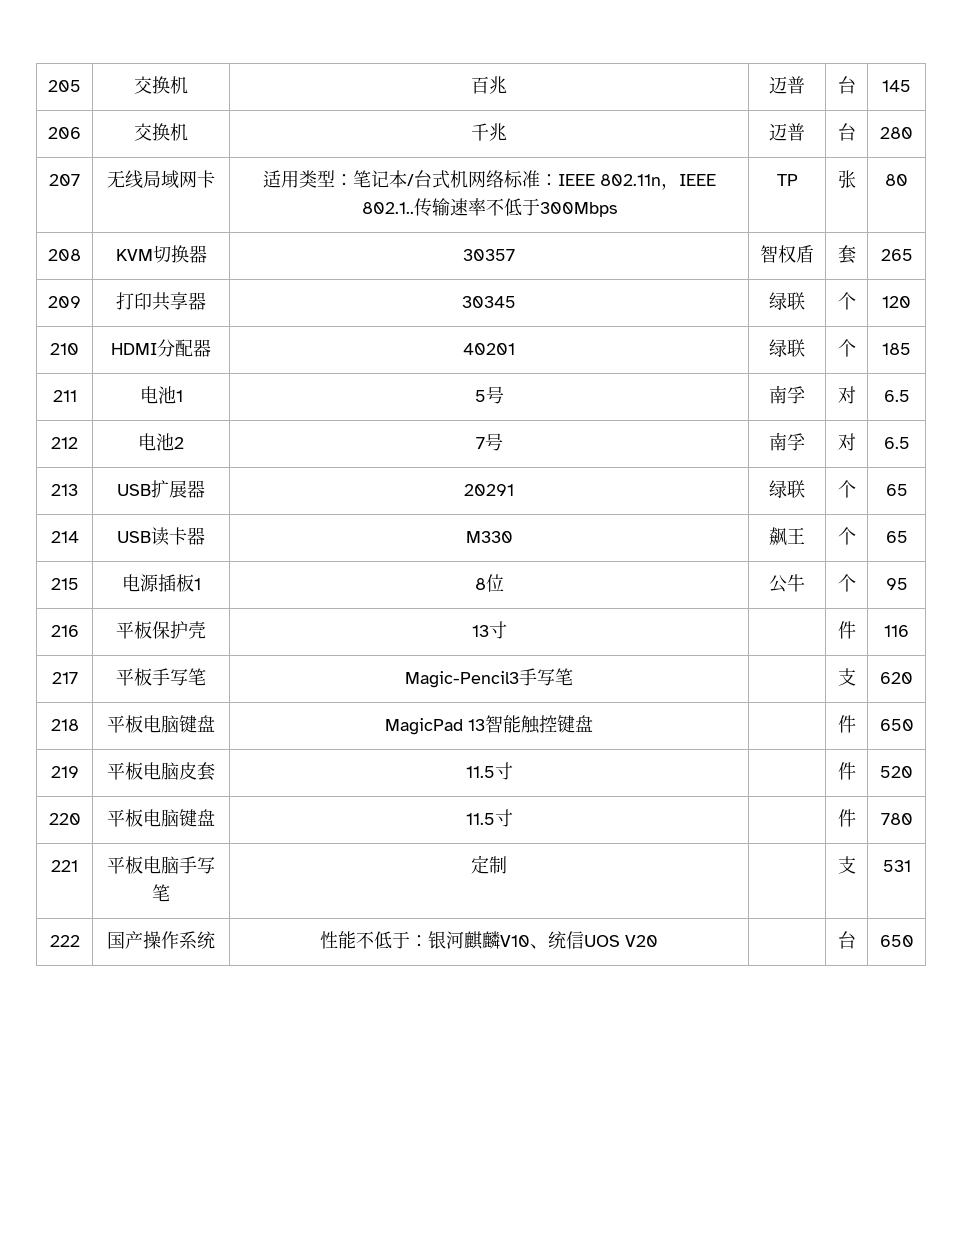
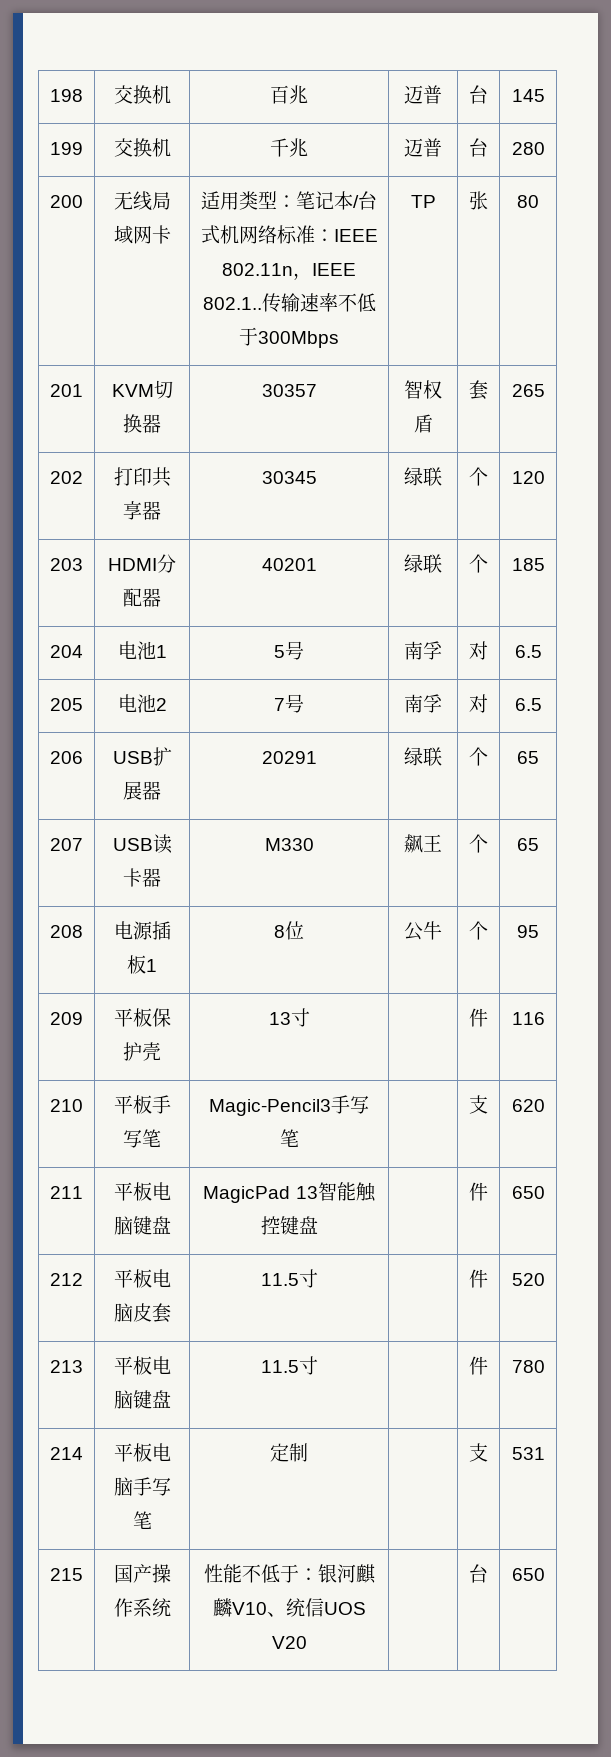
[48,80,81,92] 205 -> [50,89,83,102] 198
[48,127,81,139] 206 -> [50,142,83,155] 199
[49,174,80,186] 207 -> [50,195,83,208] 200
[48,249,81,261] 208 -> [50,384,83,397] 201
[48,296,81,308] 209 -> [50,471,83,484] 202
[50,343,79,355] 210 -> [50,558,83,571] 203
[52,390,77,402] 211 -> [50,645,83,658] 204
[51,437,78,449] 212 -> [50,698,83,711] 205
[51,484,78,496] 213 -> [50,751,83,764] 206
[50,531,79,543] 214 -> [50,838,83,851] 207
[50,578,79,590] 215 -> [50,925,83,938] 208
[50,625,79,637] 216 -> [50,1012,83,1025] 209
[51,672,78,684] 217 -> [50,1099,83,1112] 210
[50,719,79,731] 218 -> [50,1186,83,1199] 211
[50,766,79,778] 219 -> [50,1273,83,1286] 212
[48,813,81,825] 220 -> [50,1360,83,1373] 213
[51,860,78,872] 221 -> [50,1447,83,1460] 214
[49,935,80,947] 222 -> [50,1568,83,1581] 215

